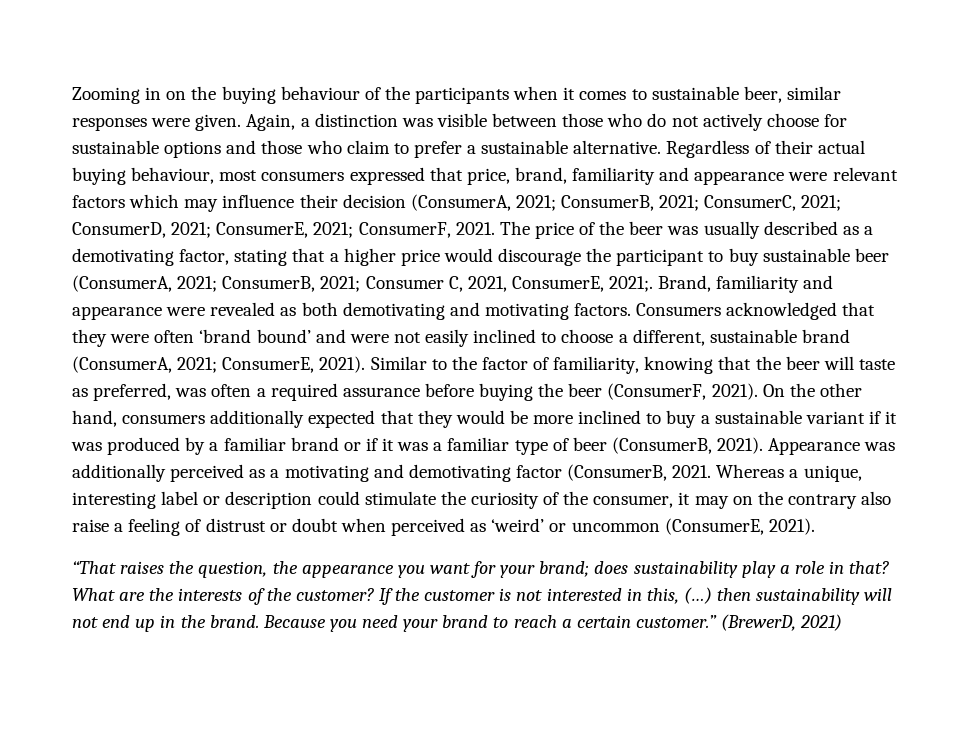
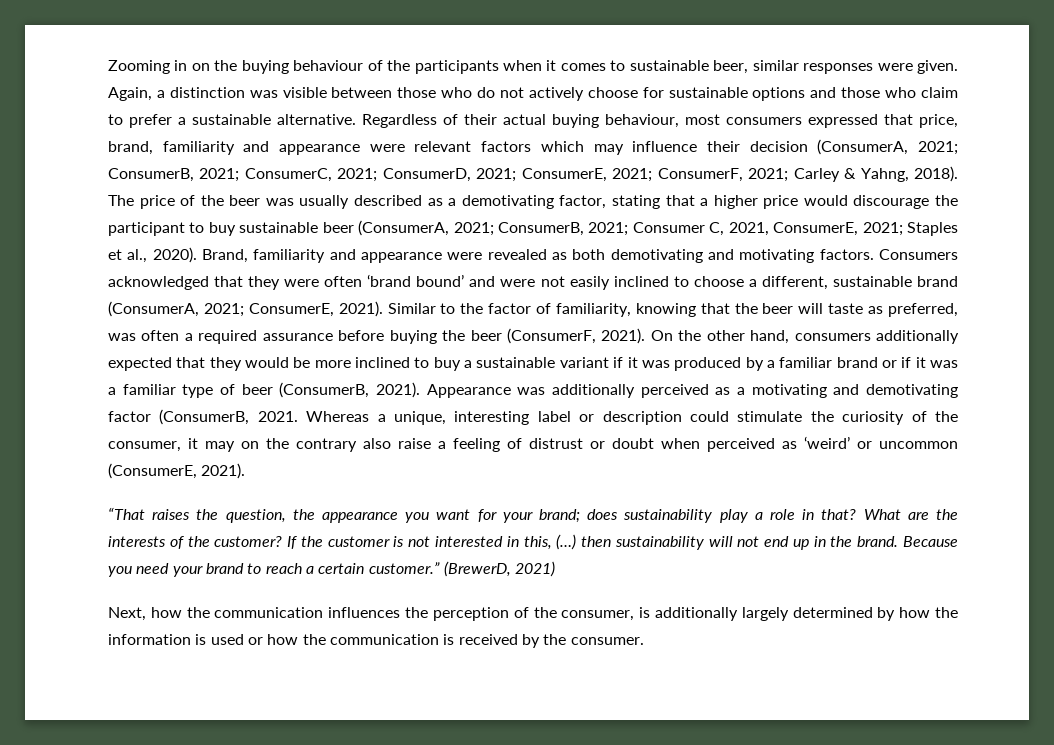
[455,222,495,235] 2021. -> [748,166,958,182] 2021; Carley & Yahng, 2018).
[609,276,654,292] 2021;. -> [862,222,959,236] [108,247,197,263] 2021; Staples et al., 2020).
(843, 622) none -> [108,607,958,621] [108,634,644,648] // Next, how the communication influences the perception of the consumer, is additionally largely determined by how the information is used or how the communication is received by the consumer.

